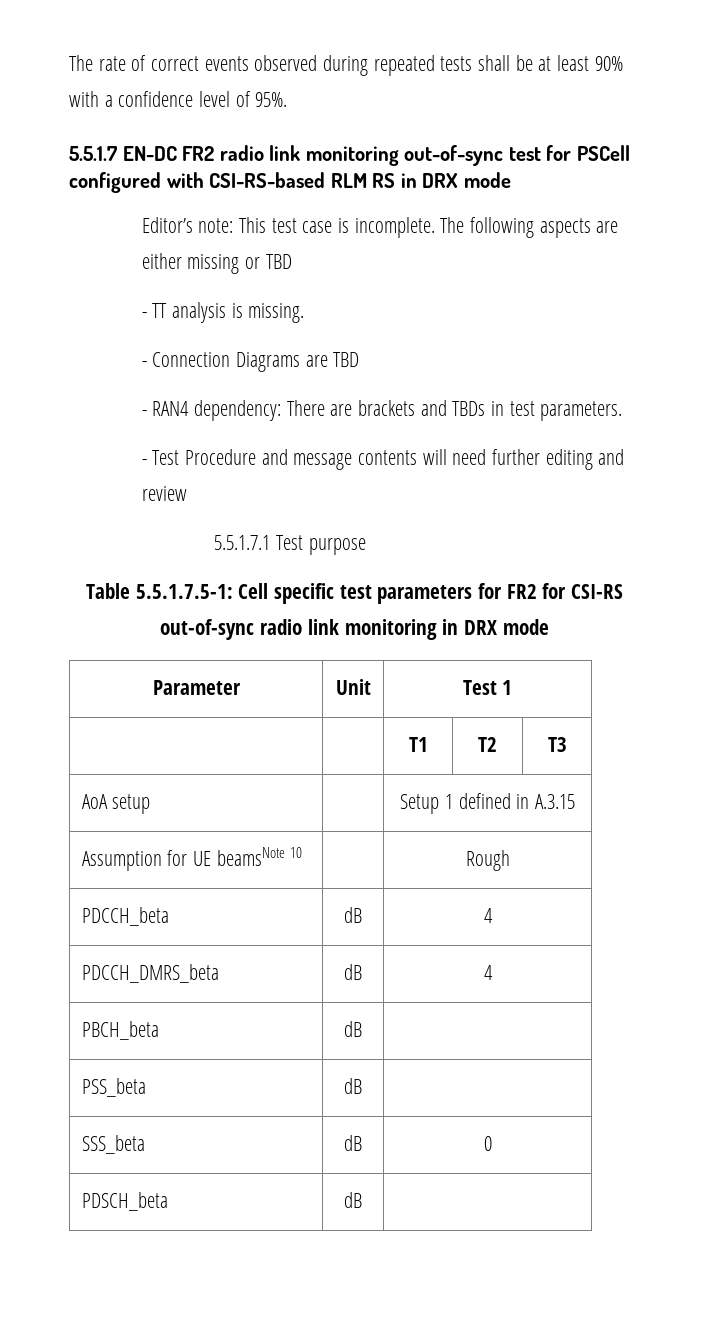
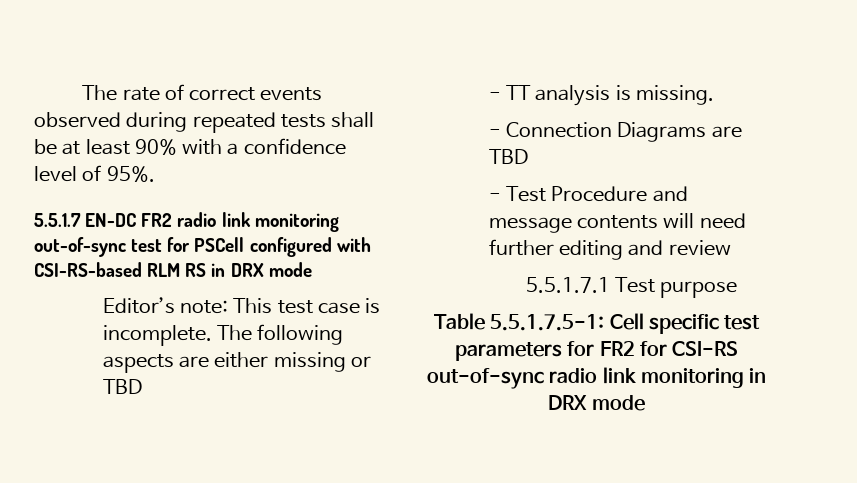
[141,400,623,421] // - RAN4 dependency: There are brackets and TBDs in test parameters. -> (528, 156) none
[152,680,241,695] [335,679,371,695] [462,680,513,695] [408,737,428,752] [478,737,497,752] [547,737,567,752] [81,794,151,814] [400,793,575,814] [81,847,303,871] [465,850,510,871] [81,907,169,926] [344,907,362,923] [483,908,493,923] [81,964,219,983] [344,964,362,980] [483,965,493,980] [81,1021,159,1040] [344,1021,362,1037] [81,1078,146,1097] [344,1078,362,1094] [81,1135,145,1154] [344,1135,362,1151] [483,1136,492,1151] [81,1192,168,1211] [344,1192,362,1208] // Parameter | Unit | Test 1 // | | T1 | T2 | T3 // AoA setup | | Setup 1 defined in A.3.15 // Assumption for UE beamsNote 10 | | Rough // PDCCH_beta | dB | 4 // PDCCH_DMRS_beta | dB | 4 // PBCH_beta | dB | // PSS_beta | dB | // SSS_beta | dB | 0 // PDSCH_beta | dB | -> (645, 403) none

